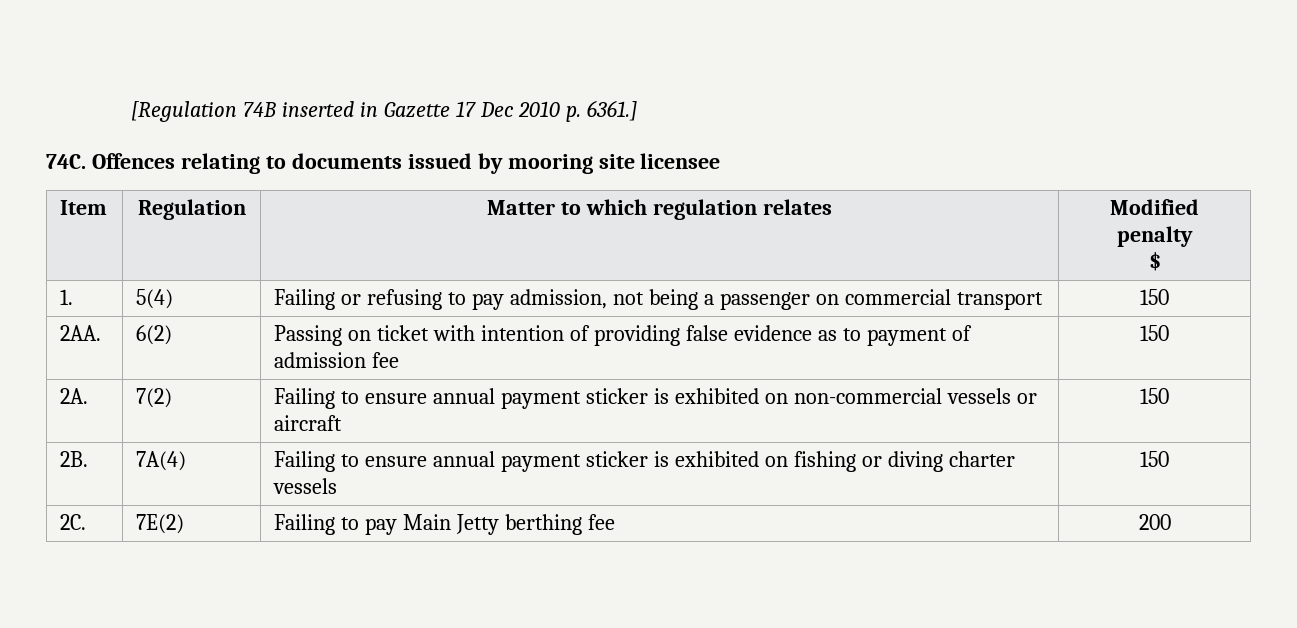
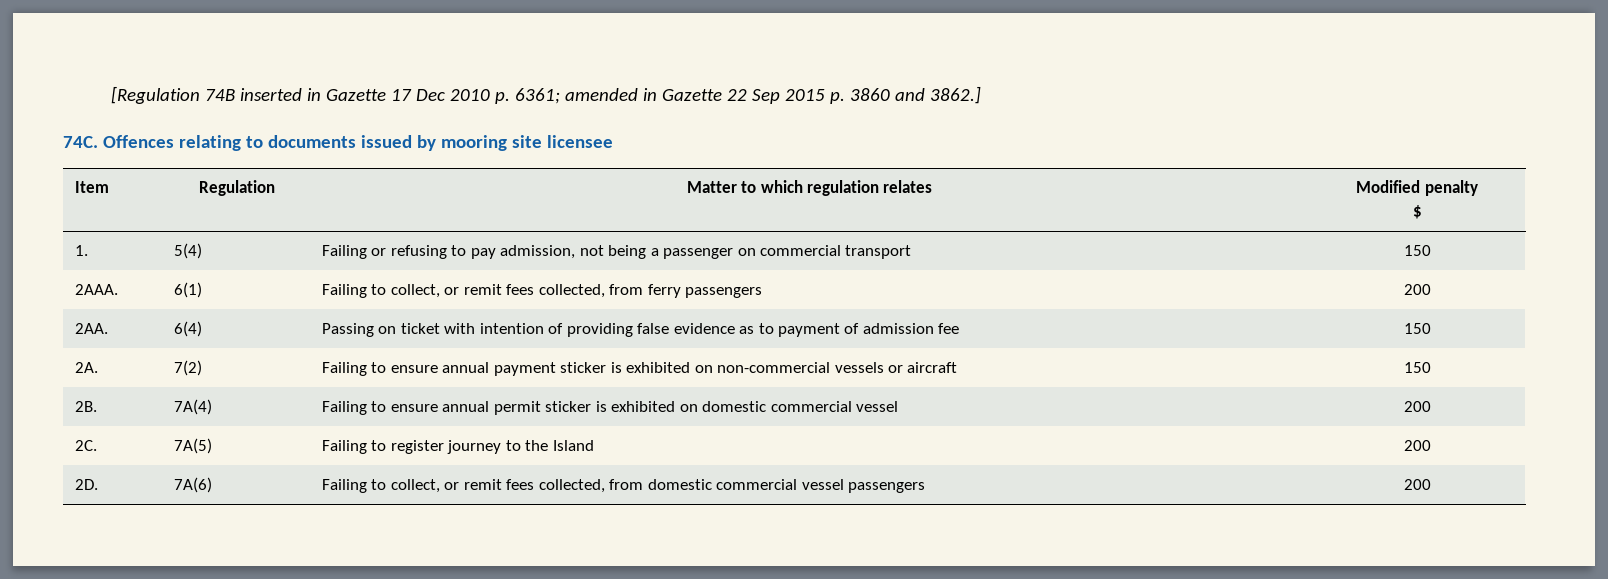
[587,100,638,121] 6361.] -> [514,86,981,104] 6361; amended in Gazette 22 Sep 2015 p. 3860 and 3862.]
(1169, 297) none -> [74,284,118,295] [173,282,202,298] [321,284,763,298] [1403,284,1431,295] // 2AAA. | 6(1) | Failing to collect, or remit fees collected, from ferry passengers | 200
[136,325,173,345] 6(2) -> [173,321,202,337] 6(4)
[501,451,1015,472] [273,478,338,494] [1140,451,1169,467] payment sticker is exhibited on fishing or diving charter vessels | 150 -> [493,401,898,415] [1403,401,1431,412] permit sticker is exhibited on domestic commercial vessel | 200
[136,514,185,534] [274,514,616,535] 7E(2) | Failing to pay Main Jetty berthing fee -> [173,438,212,454] [321,440,594,454] [1403,440,1431,451] [74,479,98,490] [173,477,212,493] [321,479,925,493] 7A(5) | Failing to register journey to the Island | 200 // 2D. | 7A(6) | Failing to collect, or remit fees collected, from domestic commercial vessel passengers

